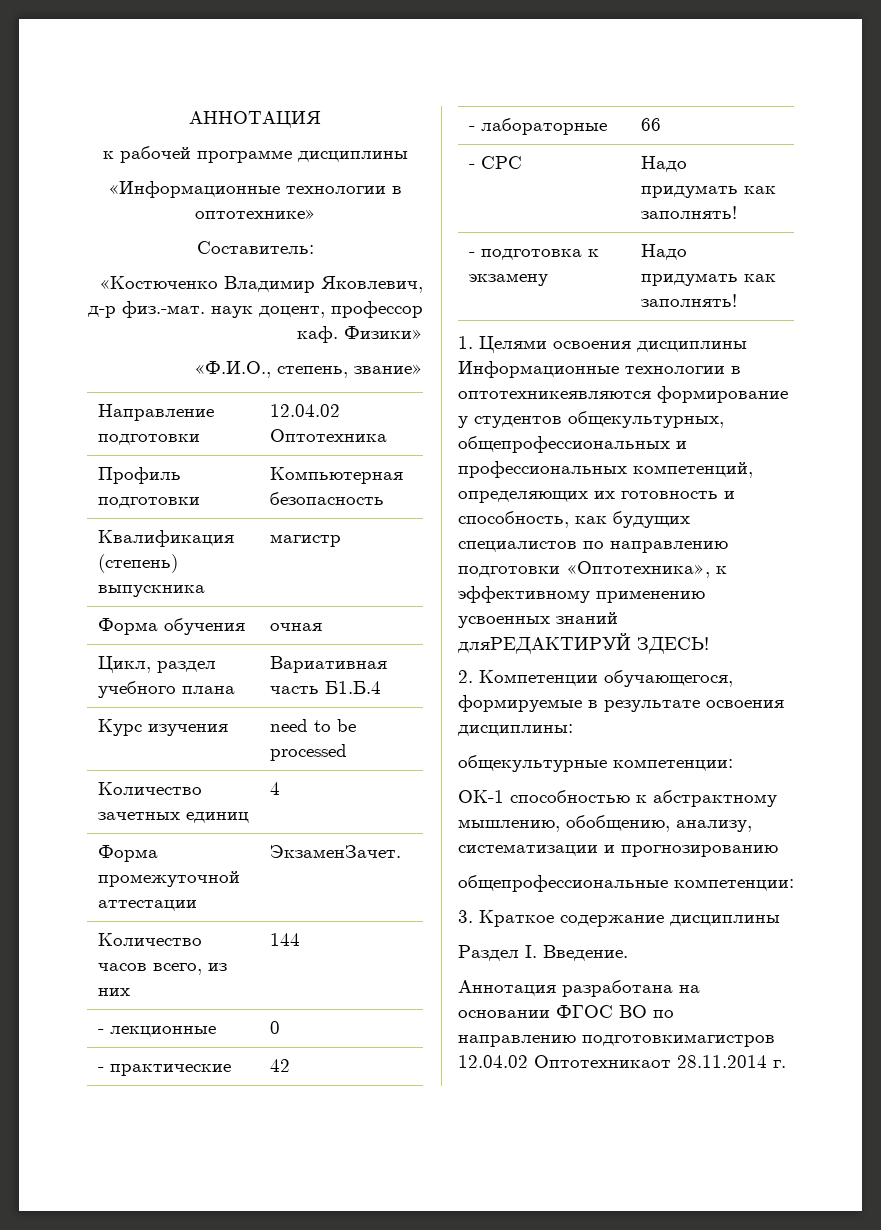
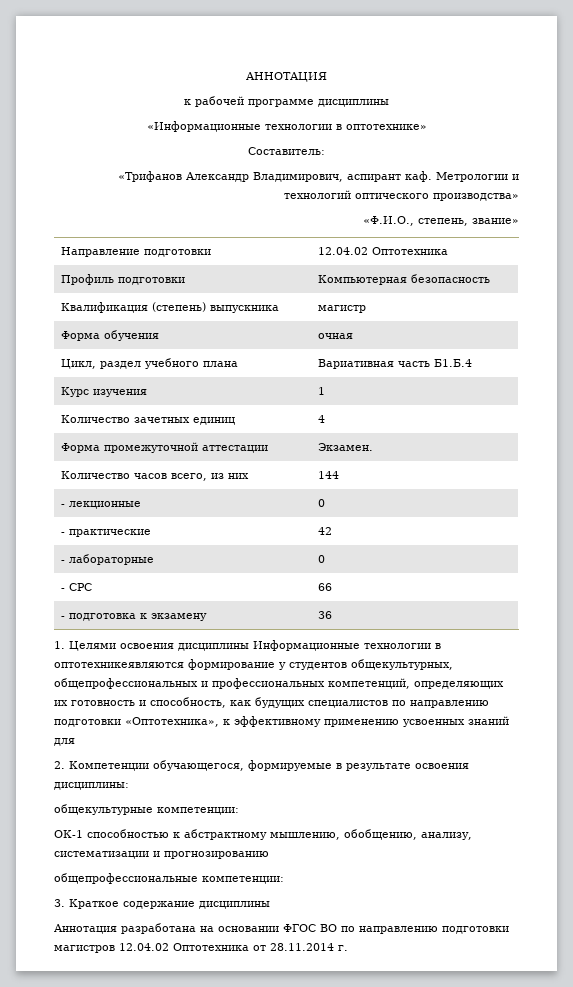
[99,276,423,293] [88,301,423,318] [297,326,423,343] «Костюченко Владимир Яковлевич, д-р физ.-мат. наук доцент, профессор каф. Физики» -> [118,171,519,182] [284,190,519,201] «Трифанов Александр Владимирович, аспирант каф. Метрологии и технологий оптического производства»
[269,719,356,732] [269,744,347,761] need to be processed -> [317,387,325,395] 1
[269,845,401,858] ЭкзаменЗачет. -> [317,443,373,451] Экзамен.
[640,118,661,131] 66 -> [317,555,325,563] 0
[640,156,687,172] [640,185,776,198] [640,206,737,219] Надо придумать как заполнять! -> [317,583,332,591] 66
[640,244,687,260] [640,273,776,286] [640,294,737,307] Надо придумать как заполнять! -> [317,611,332,619] 36
[458,632,709,654] дляРЕДАКТИРУЙ ЗДЕСЬ! -> [54,738,75,746] для
[458,945,628,961] // Раздел I. Введение. -> (270, 905) none
[582,1034,775,1047] [458,1055,671,1068] подготовкимагистров 12.04.02 Оптотехникаот -> [442,926,509,934] [54,943,266,953] подготовки магистров 12.04.02 Оптотехника от

